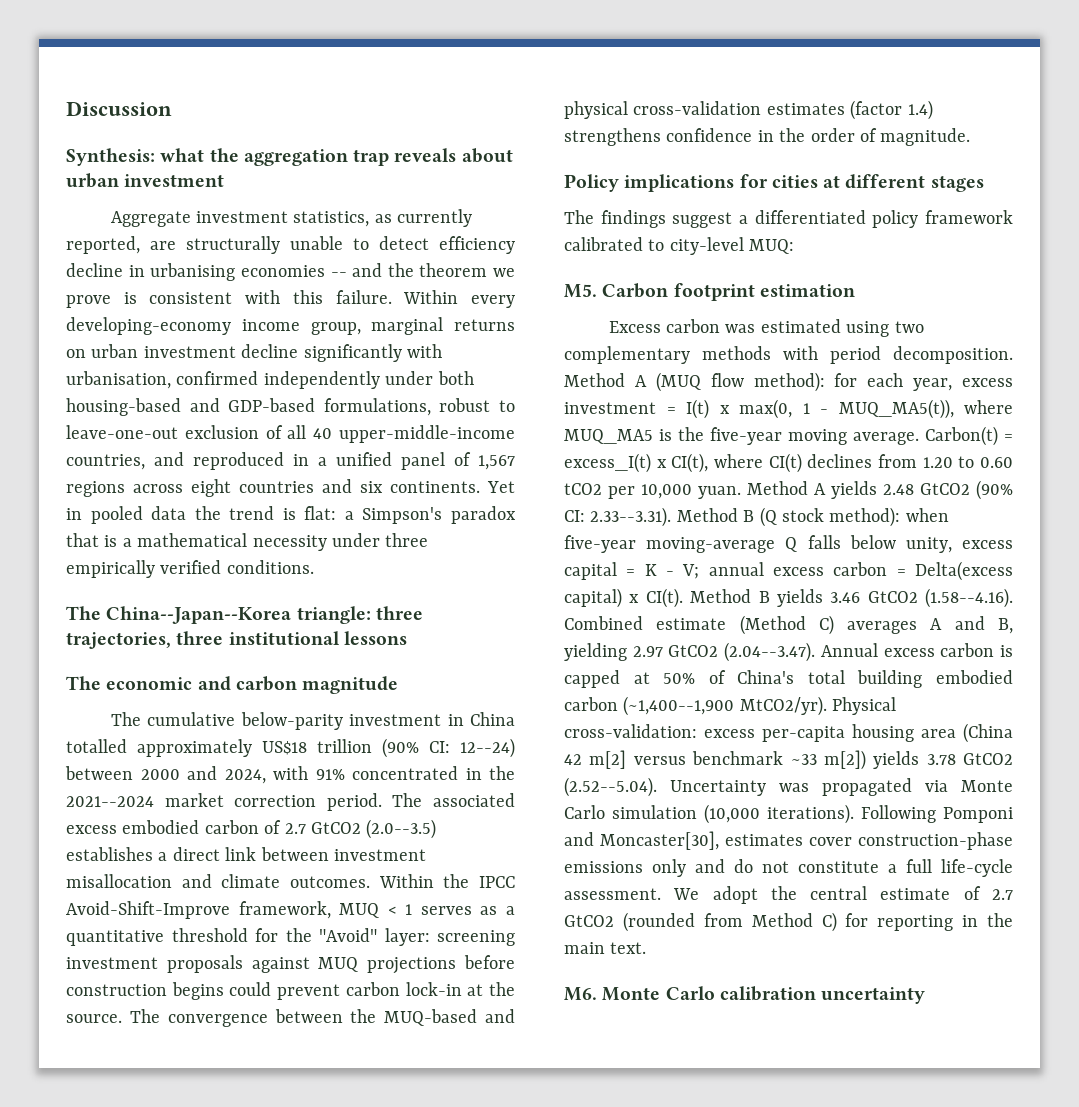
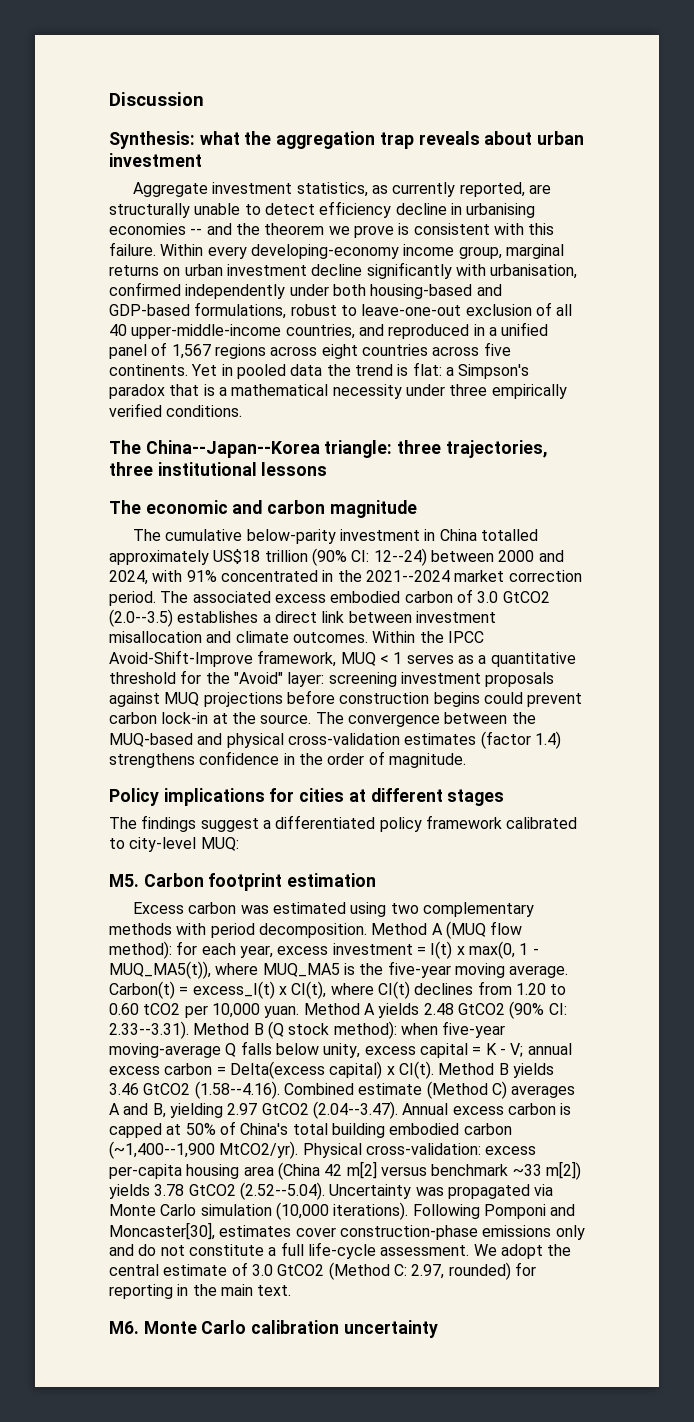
[322,479,383,493] and six -> [432,342,511,356] across five
[284,823,306,834] 2.7 -> [477,591,499,603] 3.0
[992,889,1013,900] [564,912,837,932] 2.7 GtCO2 (rounded from Method C) -> [251,1262,511,1280] 3.0 GtCO2 (Method C: 2.97, rounded)

